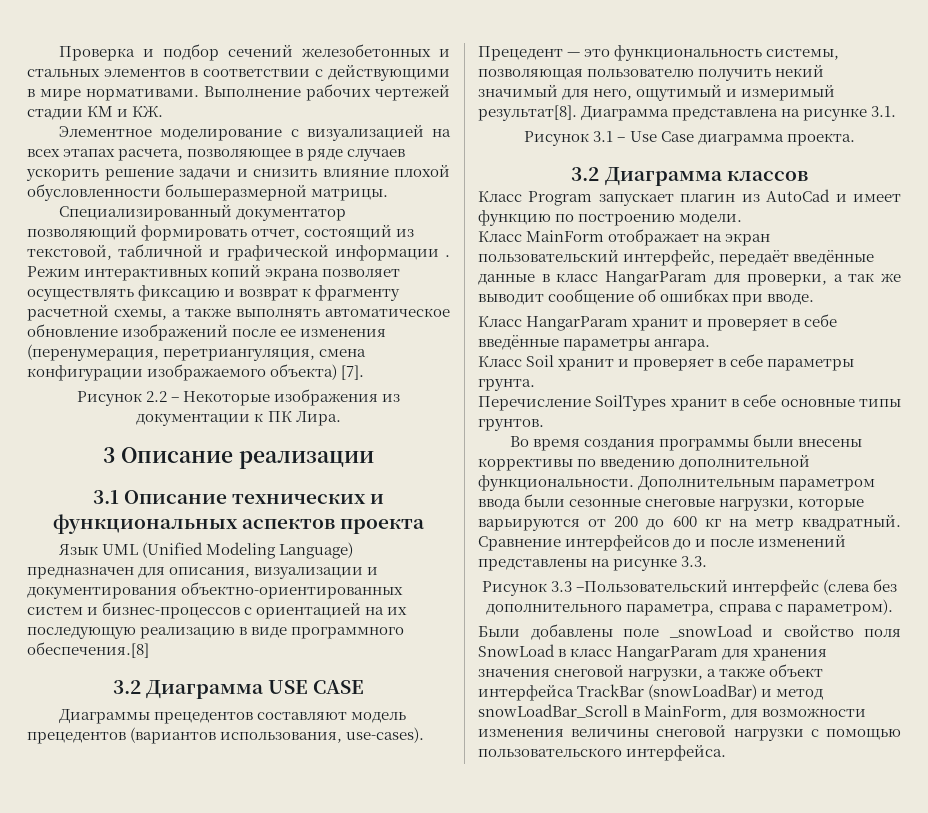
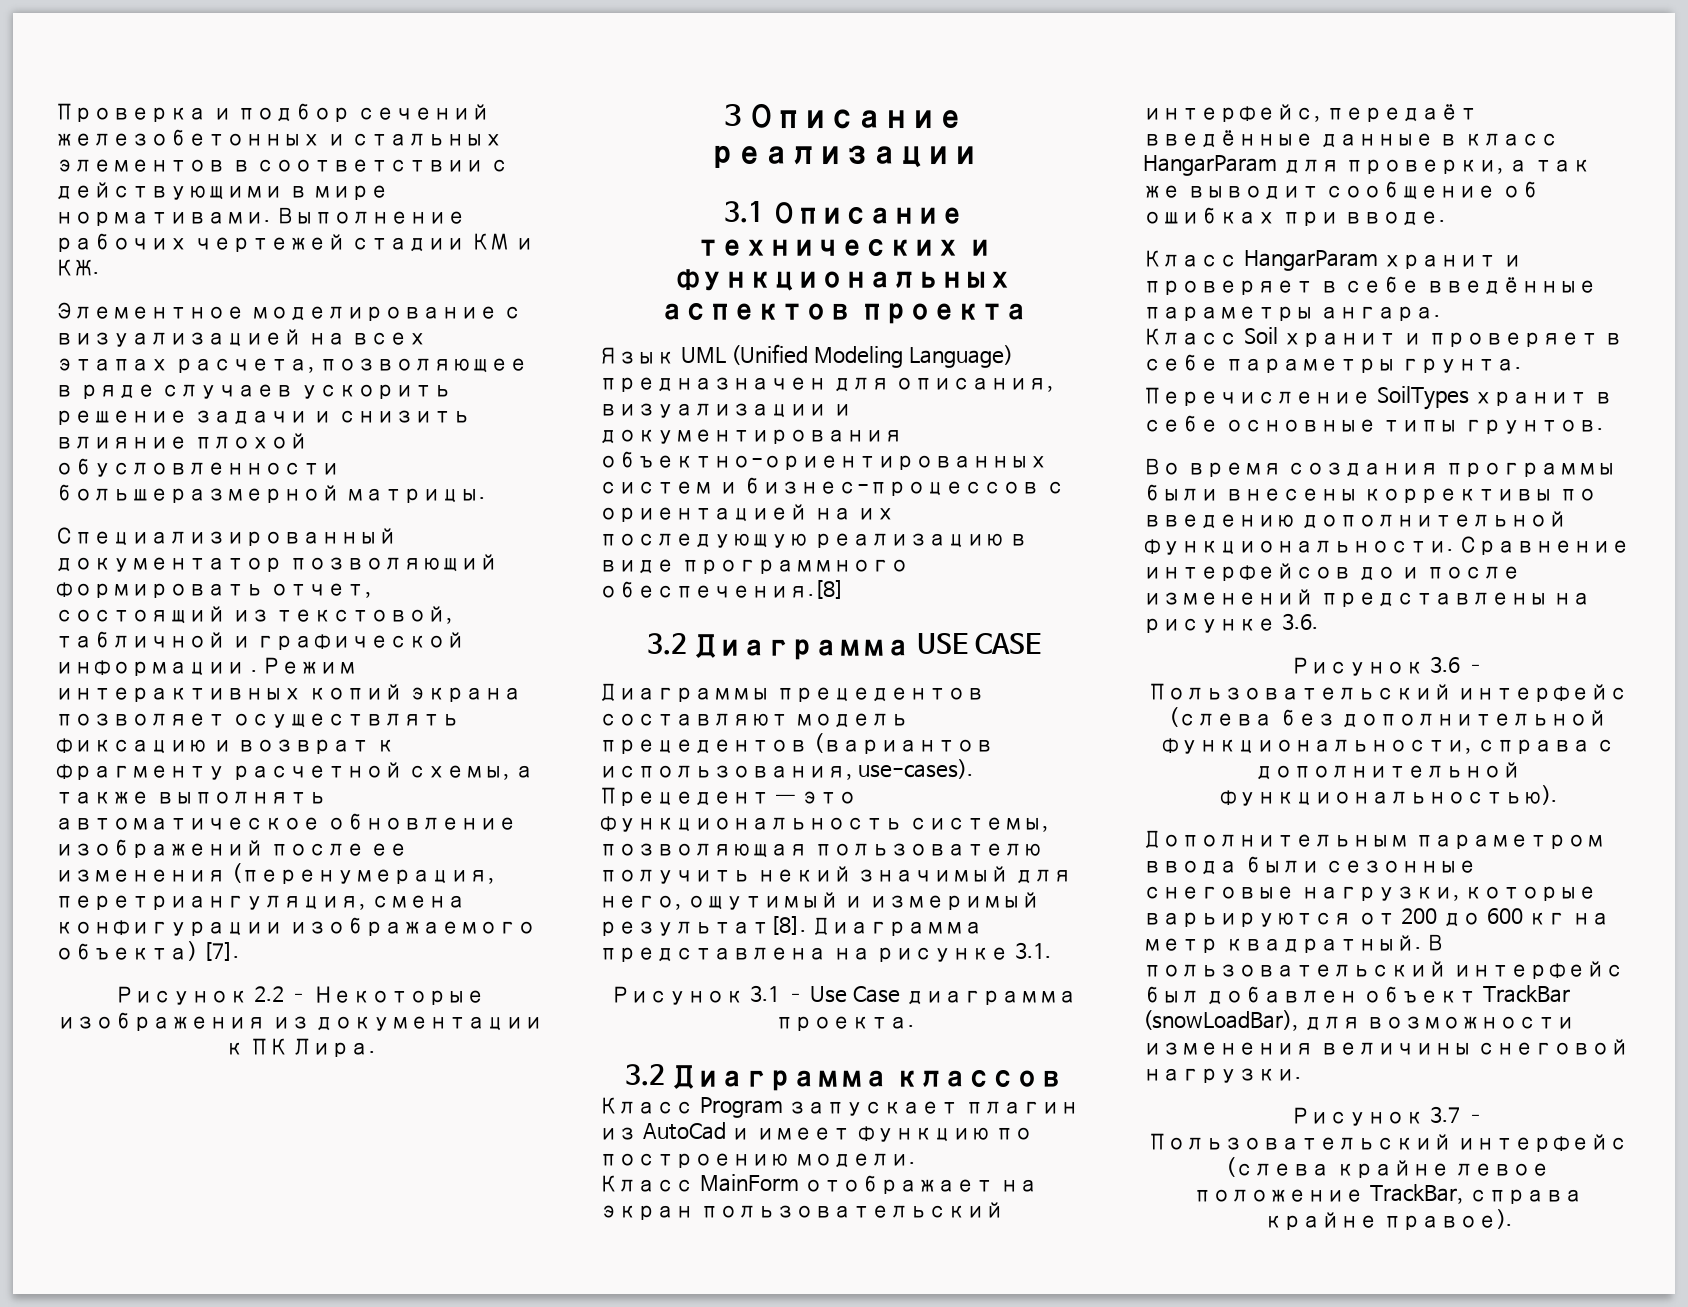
(634, 483) none -> [1458,536,1630,555] [1143,563,1522,581] [1143,589,1592,607] [1143,613,1318,633] [1291,656,1485,676] [1147,683,1629,702] [1168,707,1608,728] [1160,738,1616,754] [1255,762,1521,780] [1219,785,1557,806] Сравнение интерфейсов до и после изменений представлены на рисунке 3.6. // Рисунок 3.6 – Пользовательский интерфейс (слева без дополнительной функциональности, справа с дополнительной функциональностью). //
[478,534,847,551] [478,556,708,571] [481,579,898,596] [486,599,893,616] [478,624,901,640] [478,644,828,661] [478,664,824,681] [478,684,824,701] [478,704,728,720] Сравнение интерфейсов до и после изменений представлены на рисунке 3.3. // Рисунок 3.3 –Пользовательский интерфейс (слева без дополнительного параметра, справа с параметром). // Были добавлены поле _snowLoad и свойство поля SnowLoad в класс HangarParam для хранения значения снеговой нагрузки, а также объект интерфейса TrackBar (snowLoadBar) и метод snowLoadBar_Scroll в MainForm, -> [1426,934,1446,951] [1143,961,1624,979] [1143,985,1571,1005] [1143,1010,1298,1031] В пользовательский интерфейс был добавлен объект TrackBar (snowLoadBar),
[733,728,901,741] [478,744,727,761] нагрузки с помощью пользовательского интерфейса. -> [1143,1068,1301,1083] [1291,1106,1485,1126] [1147,1133,1629,1152] [1225,1157,1551,1178] [1193,1184,1583,1204] [1263,1209,1513,1230] нагрузки. // Рисунок 3.7 – Пользовательский интерфейс (слева крайне левое положение TrackBar, справа крайне правое).

